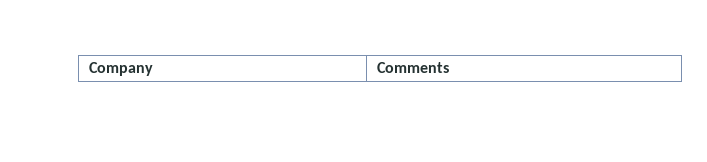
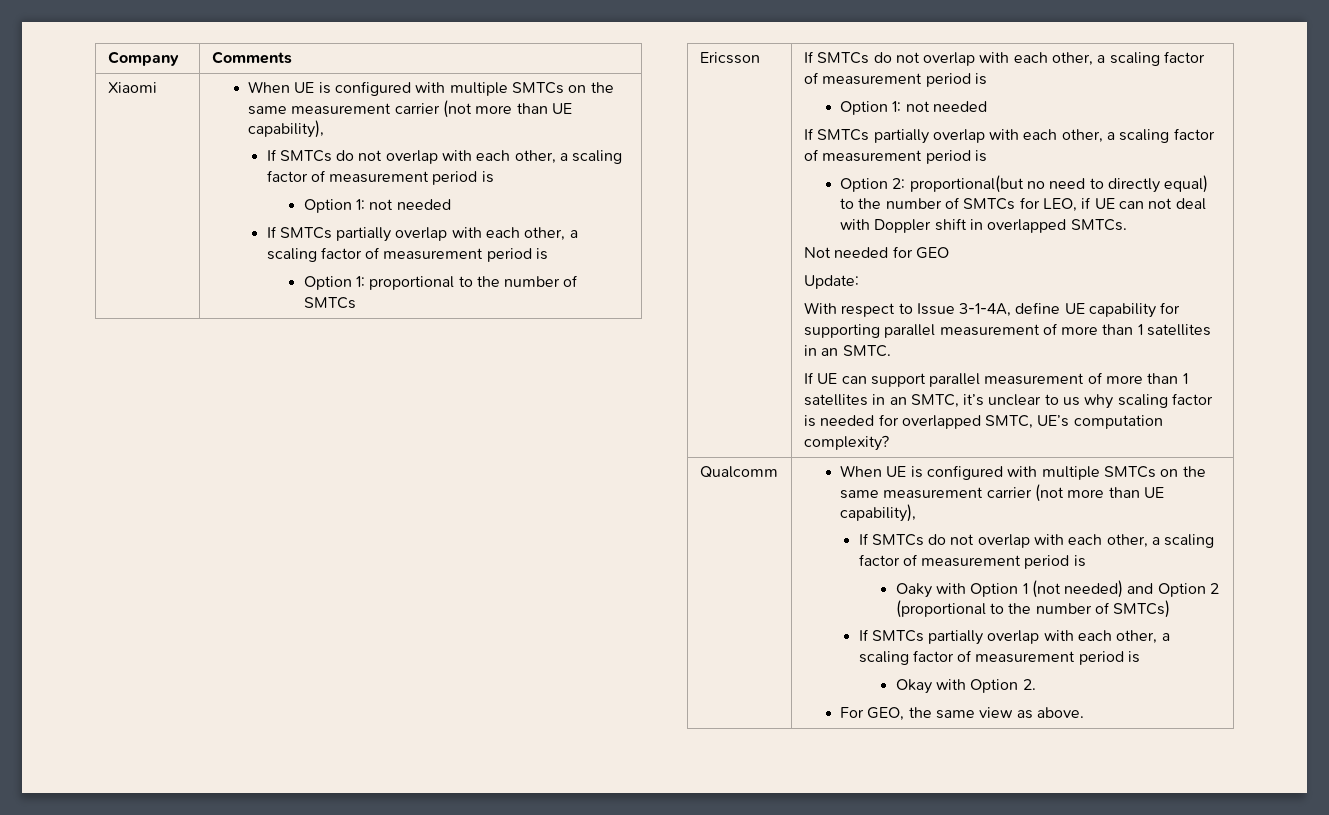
(450, 67) none -> [107,82,157,93] [247,81,614,96] [247,100,572,118] [247,120,324,138] [266,149,623,164] [266,170,494,185] [303,199,451,213] [266,226,578,242] [266,247,549,262] [303,275,579,290] [303,297,356,309] [699,52,760,64] [803,51,1206,66] [803,72,987,87] [839,101,987,115] [803,128,1215,144] [803,149,987,164] [839,175,1209,193] [839,197,1206,212] [839,218,1127,233] [803,246,949,259] [803,275,859,289] [803,302,1181,318] [803,323,1212,338] [803,345,891,357] [803,372,1188,387] [803,393,1214,409] [803,414,1163,429] [803,435,889,451] [699,466,778,478] [839,465,1206,480] [839,484,1164,502] [839,504,916,522] [858,533,1215,548] [858,554,1086,569] [895,580,1220,598] [895,600,1171,618] [858,629,1170,645] [858,650,1141,665] [895,679,1036,694] [839,707,1084,721] // Xiaomi | When UE is configured with multiple SMTCs on the same measurement carrier (not more than UE capability), // If SMTCs do not overlap with each other, a scaling factor of measurement period is // Option 1: not needed // If SMTCs partially overlap with each other, a scaling factor of measurement period is // Option 1: proportional to the number of SMTCs // Ericsson | If SMTCs do not overlap with each other, a scaling factor of measurement period is // Option 1: not needed // If SMTCs partially overlap with each other, a scaling factor of measurement period is // Option 2: proportional(but no need to directly equal) to the number of SMTCs for LEO, if UE can not deal with Doppler shift in overlapped SMTCs. // Not needed for GEO // Update: // With respect to Issue 3-1-4A, define UE capability for supporting parallel measurement of more than 1 satellites in an SMTC. // If UE can support parallel measurement of more than 1 satellites in an SMTC, it’s unclear to us why scaling factor is needed for overlapped SMTC, UE’s computation complexity? // Qualcomm | When UE is configured with multiple SMTCs on the same measurement carrier (not more than UE capability), // If SMTCs do not overlap with each other, a scaling factor of measurement period is // Oaky with Option 1 (not needed) and Option 2 (proportional to the number of SMTCs) // If SMTCs partially overlap with each other, a scaling factor of measurement period is // Okay with Option 2. // For GEO, the same view as above.

